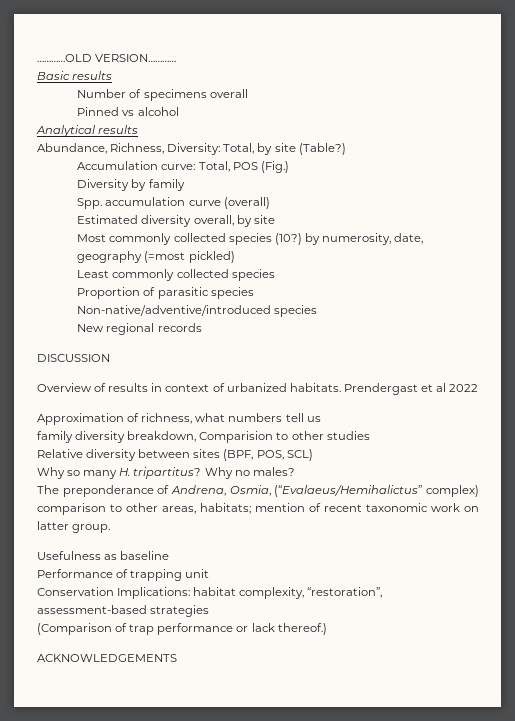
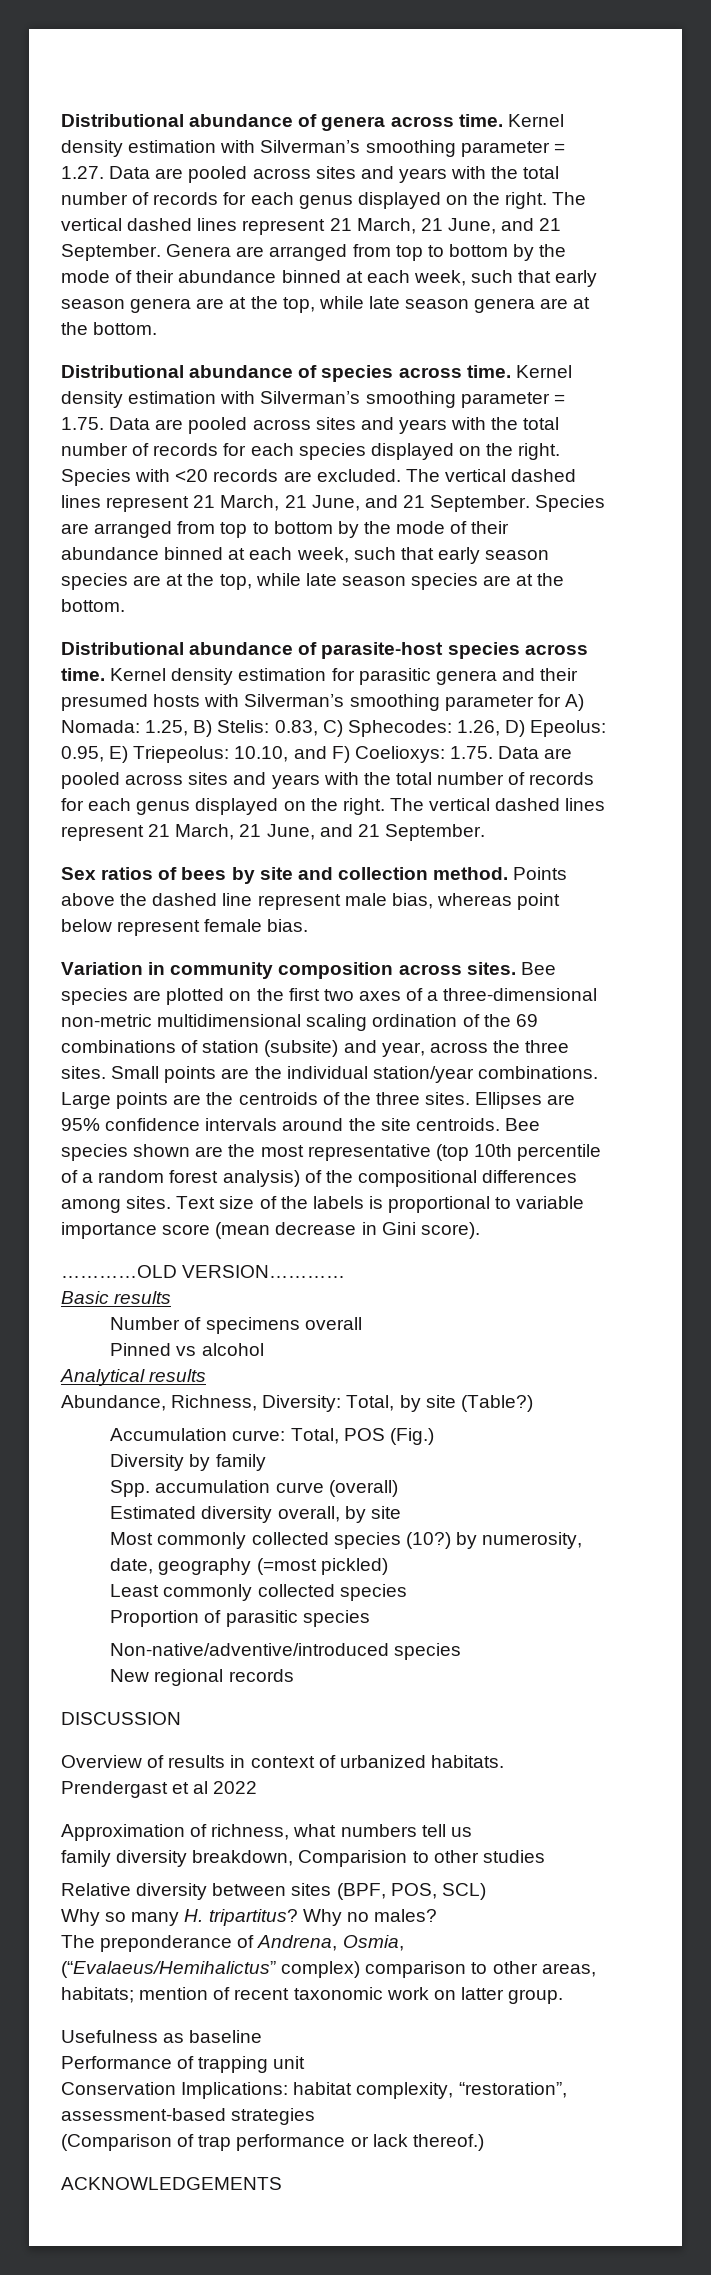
(37, 58) none -> [61,114,564,131] [61,140,565,157] [61,166,560,183] [61,192,587,209] [61,218,562,235] [61,244,567,261] [61,270,598,287] [61,296,591,313] [61,322,158,335] [61,365,572,382] [61,391,565,408] [61,417,560,434] [61,443,561,460] [61,469,577,486] [61,495,606,512] [61,521,510,538] [61,547,550,564] [61,573,565,590] [61,599,125,612] [61,642,588,659] [61,668,579,685] [61,694,584,711] [61,720,607,737] [61,746,573,763] [61,772,595,789] [61,798,606,815] [61,824,485,841] [61,867,568,884] [61,893,561,910] [61,919,309,936] [61,962,556,979] [61,988,598,1005] [61,1014,538,1031] [61,1040,570,1057] [61,1066,598,1083] [61,1092,576,1109] [61,1118,540,1131] [61,1144,602,1161] [61,1170,578,1187] [61,1196,585,1213] [61,1222,480,1239] Distributional abundance of genera across time. Kernel density estimation with Silverman’s smoothing parameter = 1.27. Data are pooled across sites and years with the total number of records for each genus displayed on the right. The vertical dashed lines represent 21 March, 21 June, and 21 September. Genera are arranged from top to bottom by the mode of their abundance binned at each week, such that early season genera are at the top, while late season genera are at the bottom. // Distributional abundance of species across time. Kernel density estimation with Silverman’s smoothing parameter = 1.75. Data are pooled across sites and years with the total number of records for each species displayed on the right. Species with <20 records are excluded. The vertical dashed lines represent 21 March, 21 June, and 21 September. Species are arranged from top to bottom by the mode of their abundance binned at each week, such that early season species are at the top, while late season species are at the bottom. // Distributional abundance of parasite-host species across time. Kernel density estimation for parasitic genera and their presumed hosts with Silverman’s smoothing parameter for A) Nomada: 1.25, B) Stelis: 0.83, C) Sphecodes: 1.26, D) Epeolus: 0.95, E) Triepeolus: 10.10, and F) Coelioxys: 1.75. Data are pooled across sites and years with the total number of records for each genus displayed on the right. The vertical dashed lines represent 21 March, 21 June, and 21 September. // Sex ratios of bees by site and collection method. Points above the dashed line represent male bias, whereas point below represent female bias. // Variation in community composition across sites. Bee species are plotted on the first two axes of a three-dimensional non-metric multidimensional scaling ordination of the 69 combinations of station (subsite) and year, across the three sites. Small points are the individual station/year combinations. Large points are the centroids of the three sites. Ellipses are 95% confidence intervals around the site centroids. Bee species shown are the most representative (top 10th percentile of a random forest analysis) of the compositional differences among sites. Text size of the labels is proportional to variable importance score (mean decrease in Gini score). //

